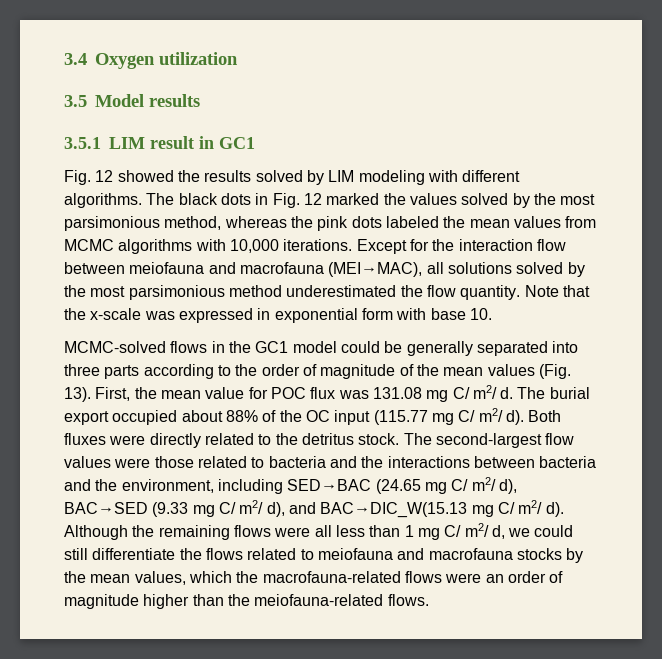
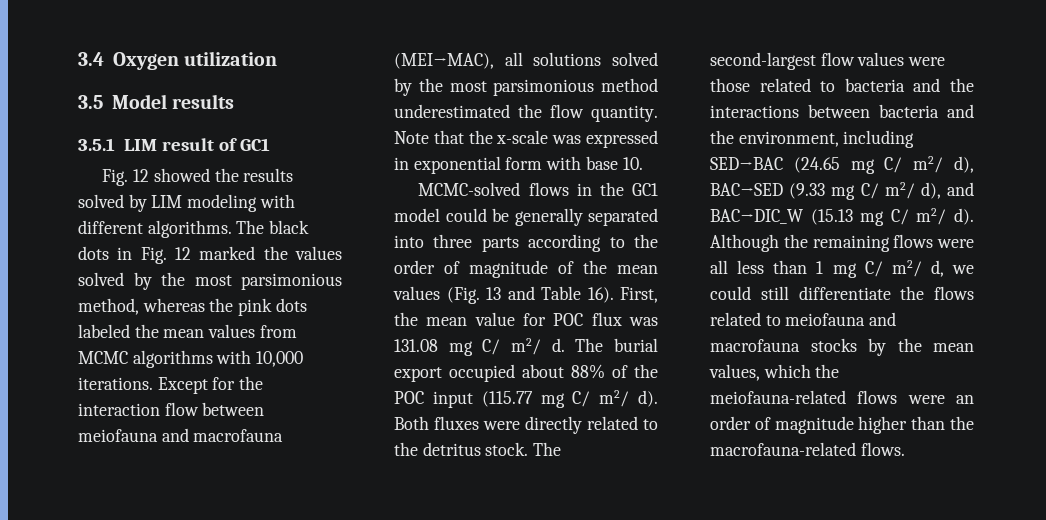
[199,136,214,149] in -> [218,138,237,151] of
[64,387,91,402] 13). -> [486,286,614,303] 13 and Table 16).
[305,410,330,422] OC -> [394,391,424,404] POC
[320,502,468,518] BAC→DIC_W(15.13 -> [710,209,853,225] BAC→DIC_W (15.13
[262,571,401,583] macrofauna-related -> [710,390,846,404] meiofauna-related
[254,594,384,606] meiofauna-related -> [710,442,856,456] macrofauna-related

